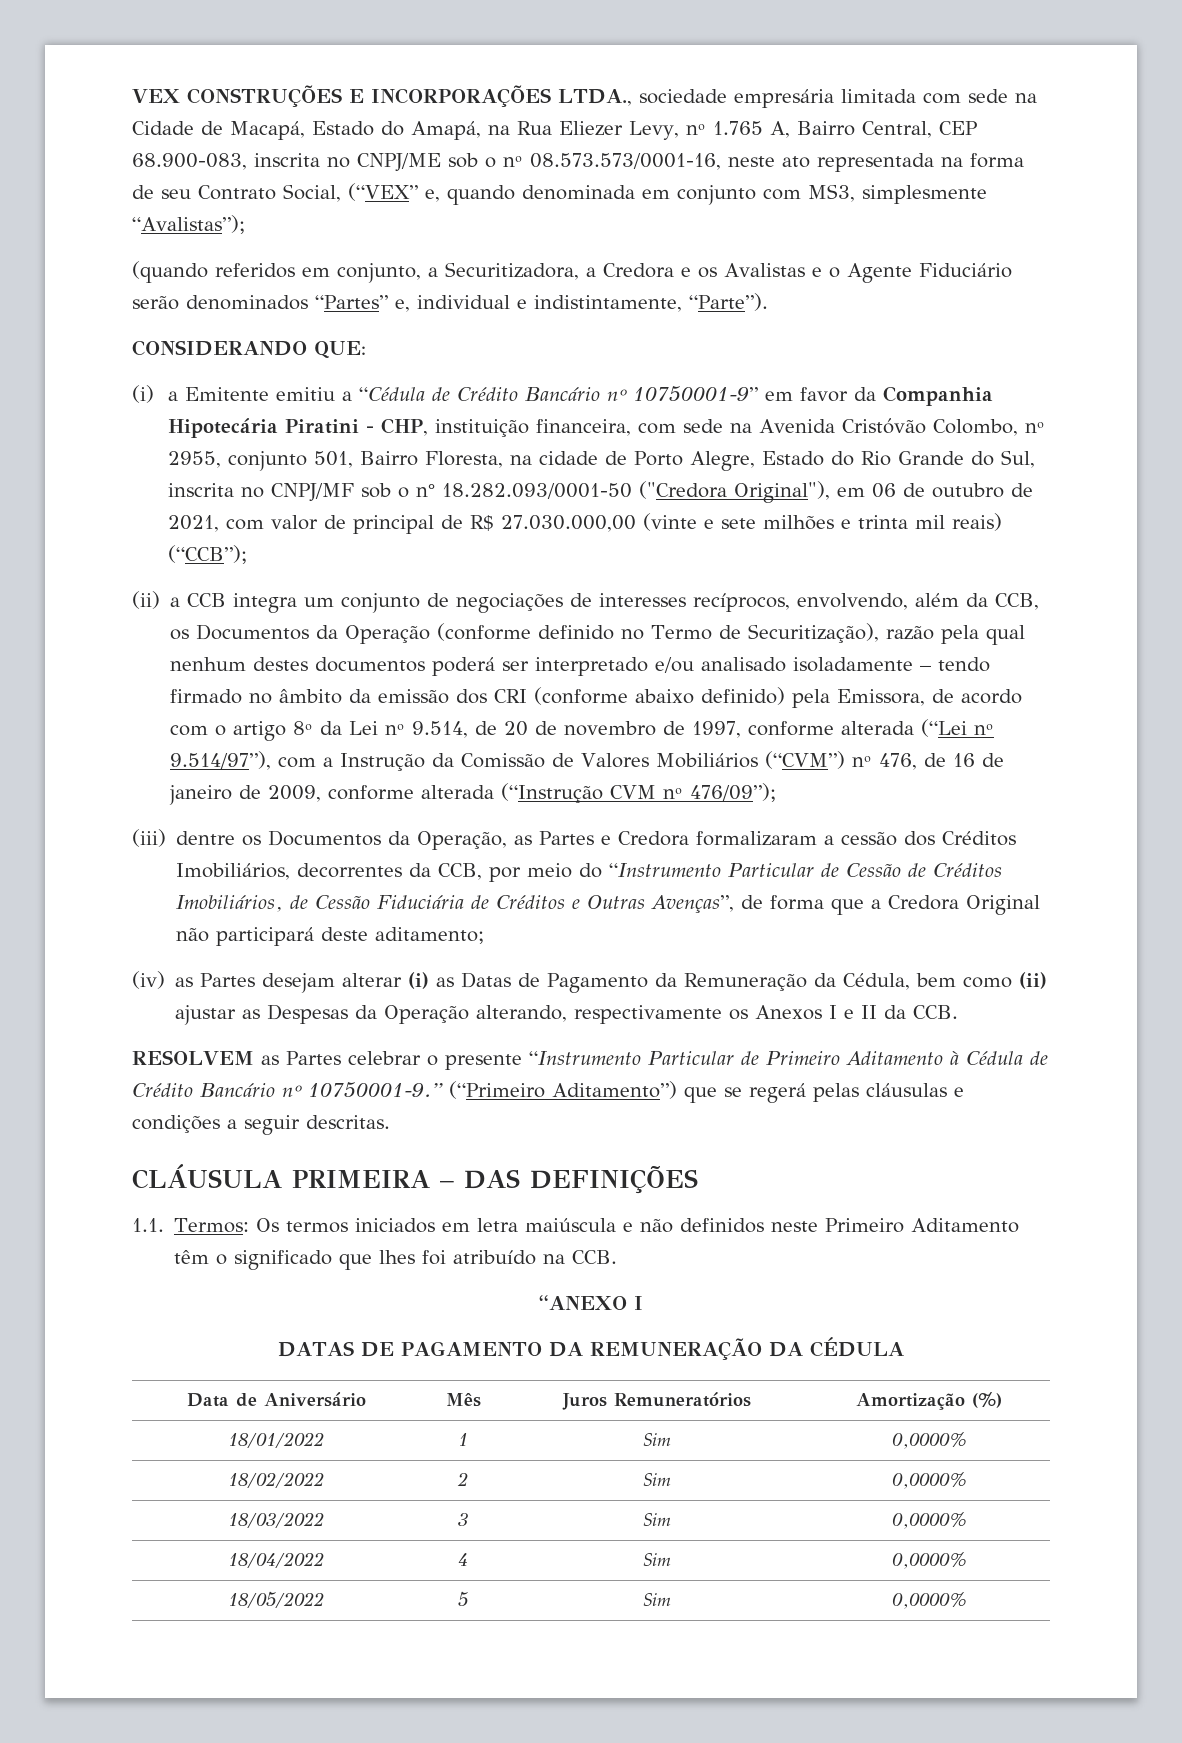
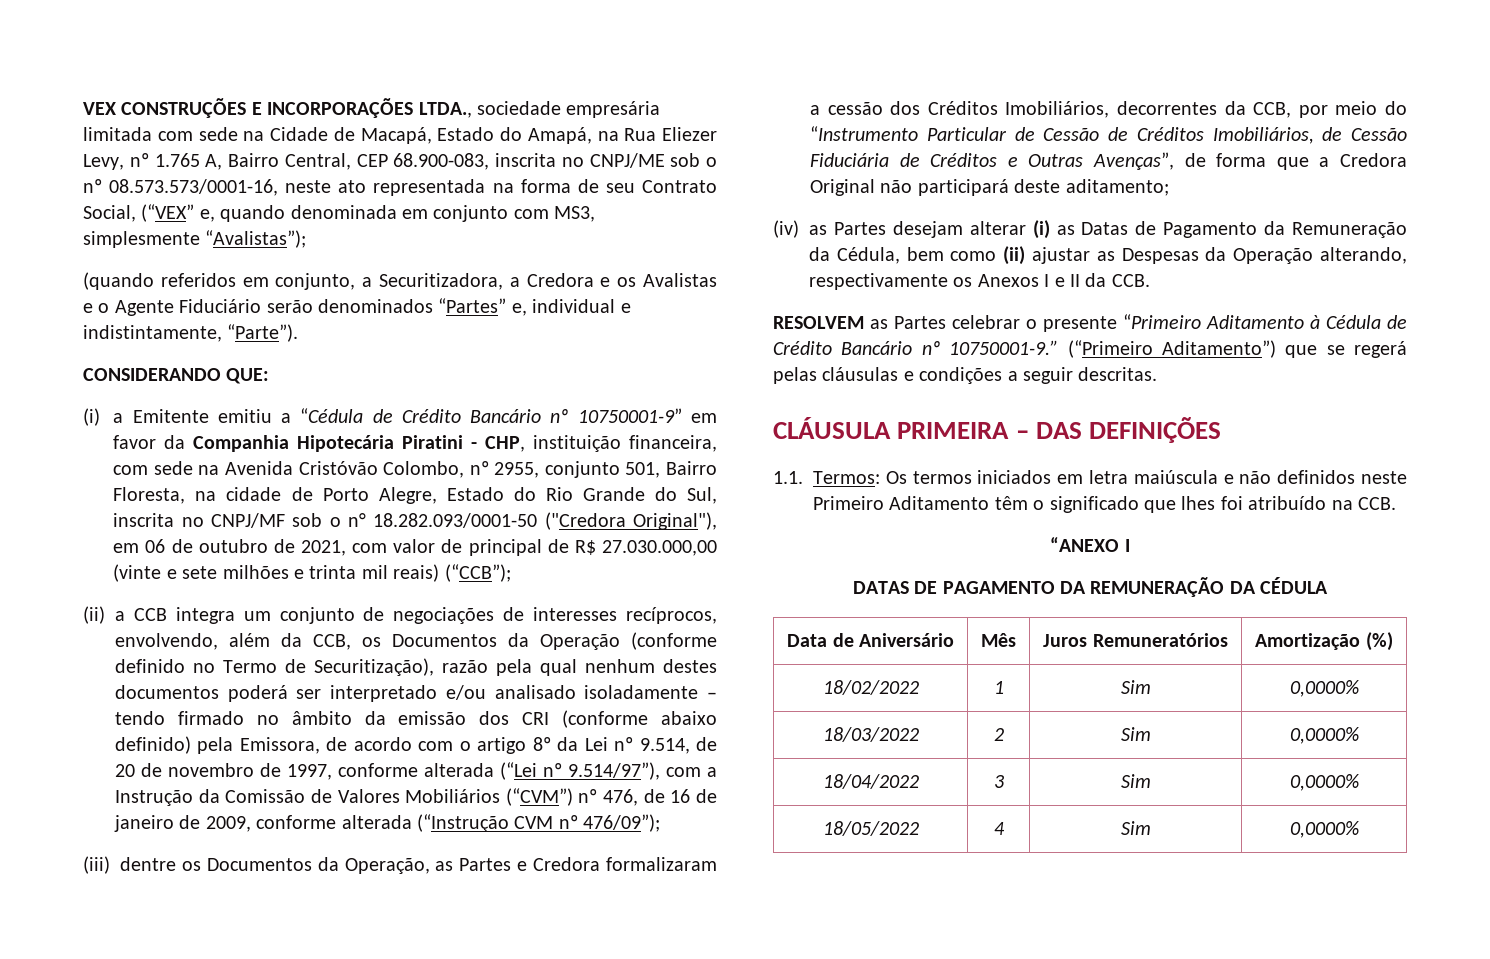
[528,1051,840,1065] “Instrumento Particular de Primeiro -> [1123,314,1201,329] “Primeiro
[228,1432,324,1448] 18/01/2022 -> [822,680,919,695] 18/02/2022
[228,1472,324,1488] 18/02/2022 -> [822,727,919,742] 18/03/2022
[228,1512,324,1528] 18/03/2022 -> [822,774,919,789] 18/04/2022
[228,1552,324,1568] 18/04/2022 -> [822,821,919,836] 18/05/2022
[228,1591,324,1608] [458,1591,468,1607] [643,1593,671,1606] [891,1592,966,1609] // 18/05/2022 | 5 | Sim | 0,0000% -> (1359, 829) none

